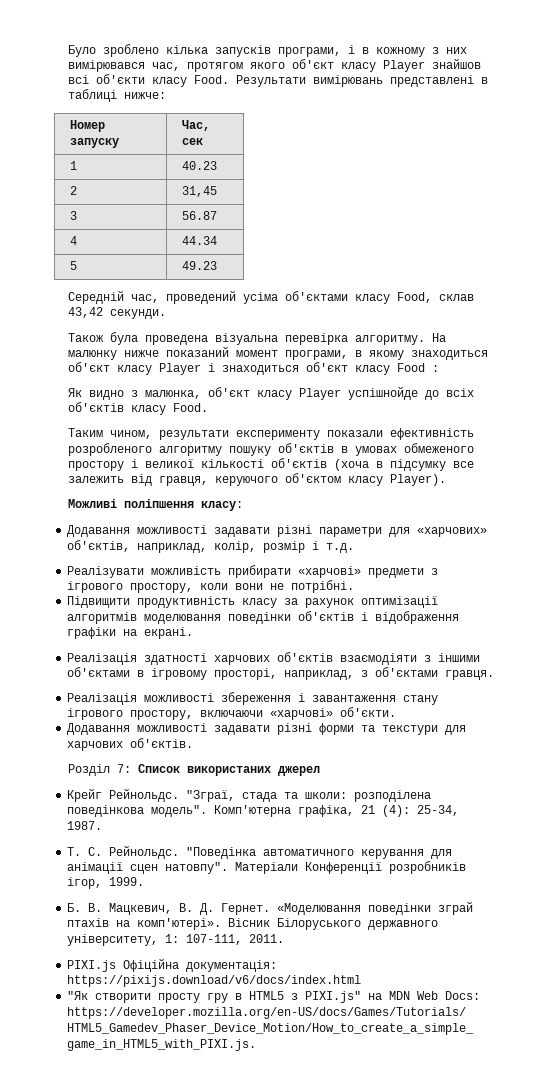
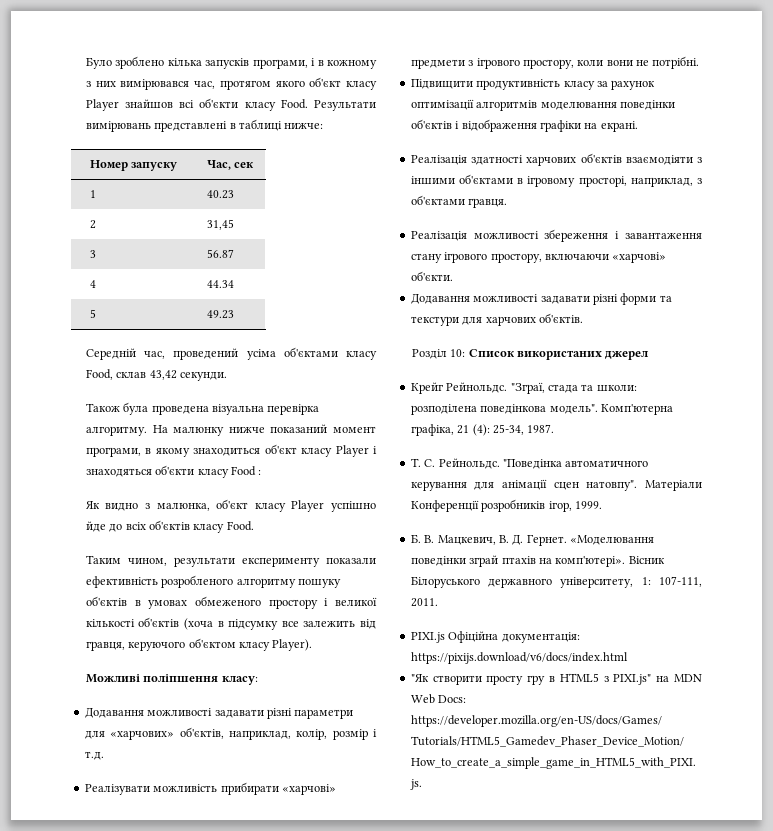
[221,362,348,375] знаходиться об'єкт -> [85,465,195,477] знаходяться об'єкти
[347,387,418,400] успішнойде -> [331,501,376,512] [85,521,106,532] успішно йде
[116,764,131,773] 7: -> [450,349,466,357] 10:

